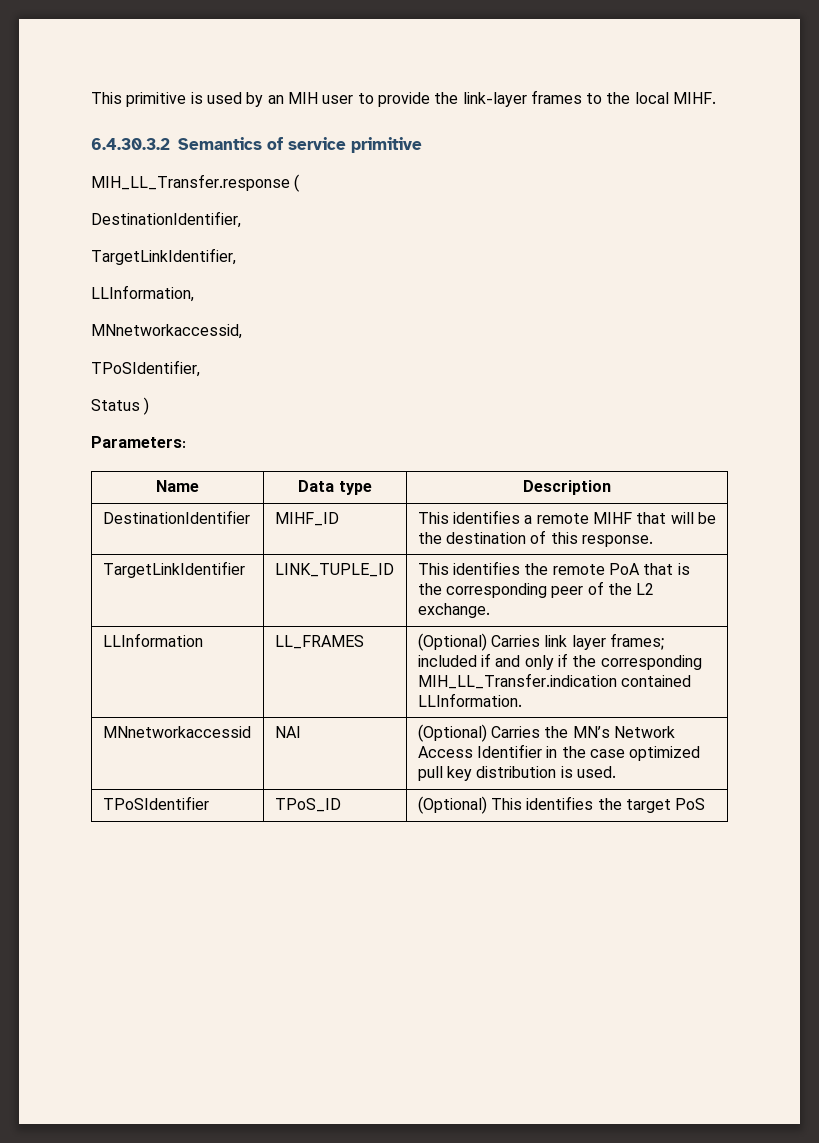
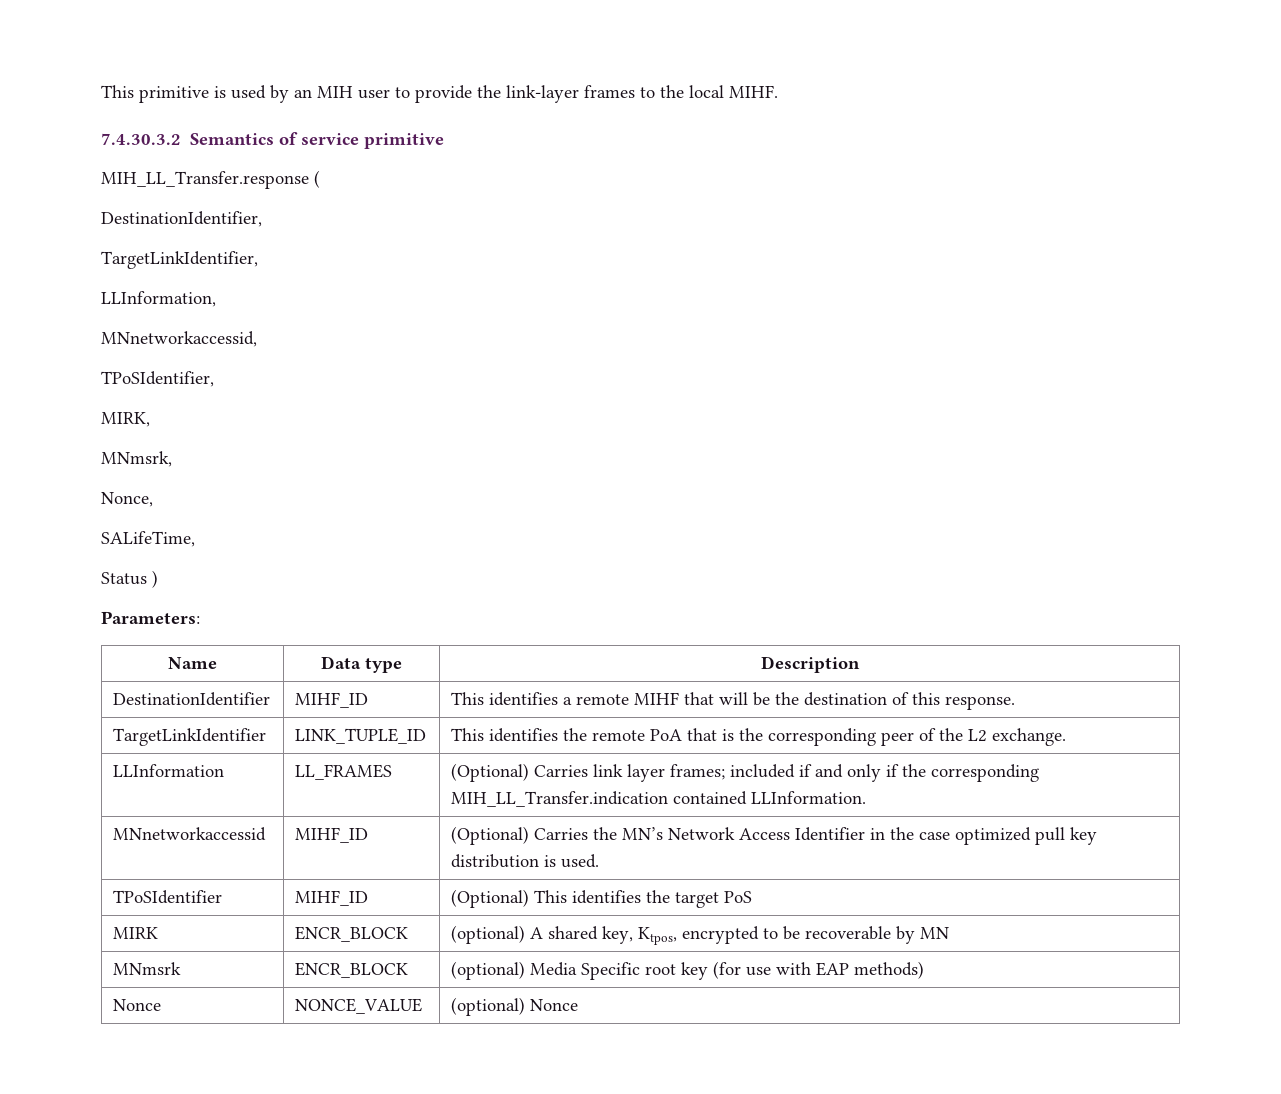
[91,138,170,150] 6.4.30.3.2 -> [101,133,181,145] 7.4.30.3.2
(200, 368) none -> [101,412,150,427] [101,451,172,467] [101,492,153,507] [101,531,195,547] // MIRK, // MNmsrk, // Nonce, // SALifeTime,
[274,726,301,738] NAI -> [295,827,369,843] MIHF_ID
[274,798,341,812] TPoS_ID -> [295,890,369,906] MIHF_ID
(706, 804) none -> [113,927,159,939] [295,926,409,942] [451,925,950,945] [113,962,182,975] [295,962,409,978] [451,961,925,980] [113,999,162,1011] [295,998,423,1014] [451,997,579,1016] // MIRK | ENCR_BLOCK | (optional) A shared key, Ktpos, encrypted to be recoverable by MN // MNmsrk | ENCR_BLOCK | (optional) Media Specific root key (for use with EAP methods) // Nonce | NONCE_VALUE | (optional) Nonce

